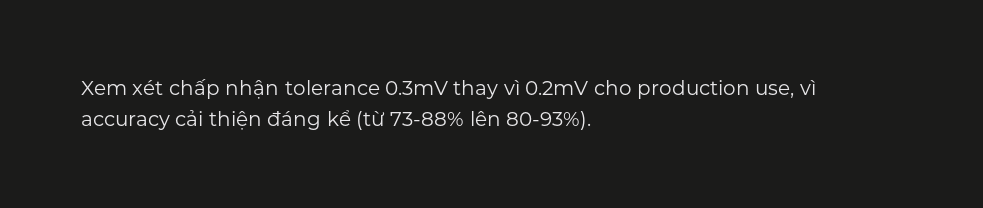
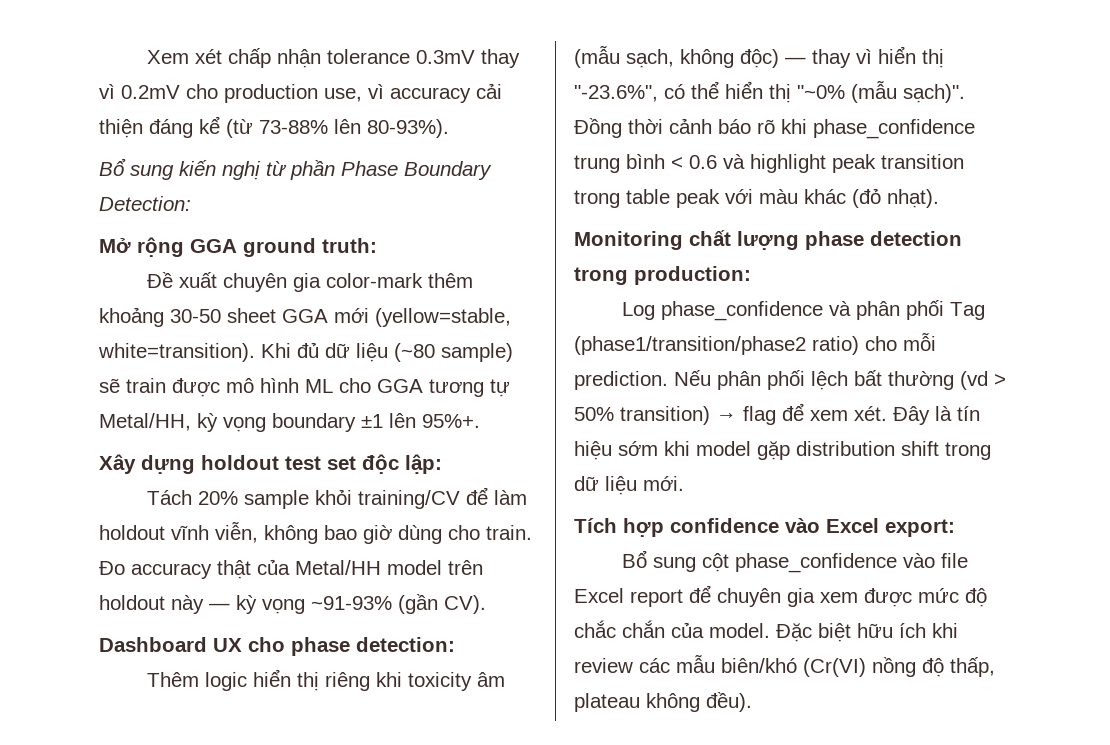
(592, 120) none -> [99,158,492,180] [99,196,191,211] [99,237,377,257] [147,272,474,292] [99,307,511,327] [98,342,513,362] [99,378,510,397] [99,413,480,432] [99,454,442,474] [147,487,528,509] [99,522,532,544] [99,559,483,579] [99,594,486,614] [99,637,455,656] [147,669,506,691] [574,46,944,68] [574,81,965,103] [574,118,975,139] [574,154,964,173] [574,188,939,208] [574,230,962,250] [574,266,751,285] [622,300,986,321] [574,333,936,355] [574,370,1006,390] [574,403,980,425] [574,441,991,460] [574,476,684,495] [574,518,955,537] [622,550,969,573] [574,585,987,607] [574,620,958,642] [574,655,995,677] [574,692,752,712] // Bổ sung kiến nghị từ phần Phase Boundary Detection: // Mở rộng GGA ground truth: // Đề xuất chuyên gia color-mark thêm khoảng 30-50 sheet GGA mới (yellow=stable, white=transition). Khi đủ dữ liệu (~80 sample) sẽ train được mô hình ML cho GGA tương tự Metal/HH, kỳ vọng boundary ±1 lên 95%+. // Xây dựng holdout test set độc lập: // Tách 20% sample khỏi training/CV để làm holdout vĩnh viễn, không bao giờ dùng cho train. Đo accuracy thật của Metal/HH model trên holdout này — kỳ vọng ~91-93% (gần CV). // Dashboard UX cho phase detection: // Thêm logic hiển thị riêng khi toxicity âm (mẫu sạch, không độc) — thay vì hiển thị "-23.6%", có thể hiển thị "~0% (mẫu sạch)". Đồng thời cảnh báo rõ khi phase_confidence trung bình < 0.6 và highlight peak transition trong table peak với màu khác (đỏ nhạt). // Monitoring chất lượng phase detection trong production: // Log phase_confidence và phân phối Tag (phase1/transition/phase2 ratio) cho mỗi prediction. Nếu phân phối lệch bất thường (vd > 50% transition) → flag để xem xét. Đây là tín hiệu sớm khi model gặp distribution shift trong dữ liệu mới. // Tích hợp confidence vào Excel export: // Bổ sung cột phase_confidence vào file Excel report để chuyên gia xem được mức độ chắc chắn của model. Đặc biệt hữu ích khi review các mẫu biên/khó (Cr(VI) nồng độ thấp, plateau không đều).

